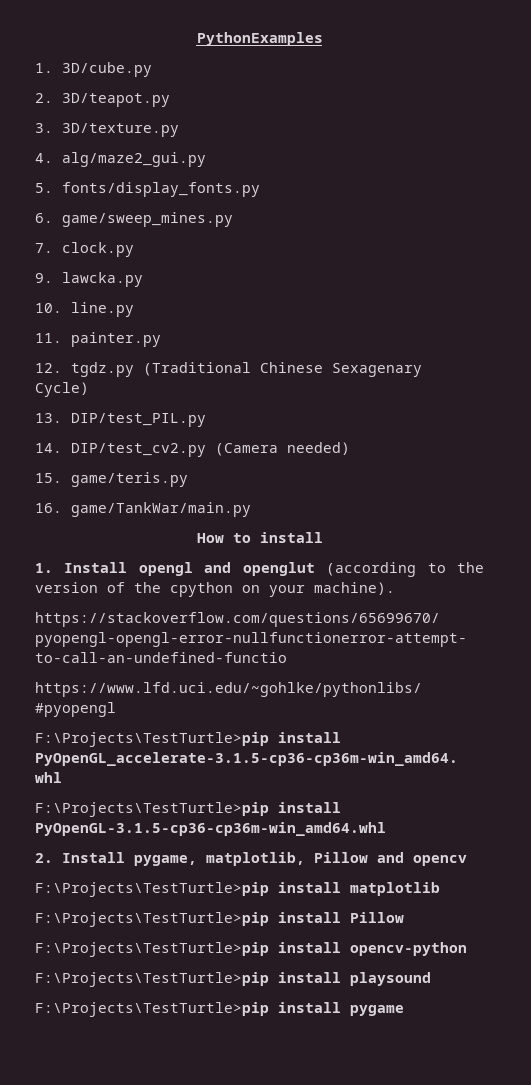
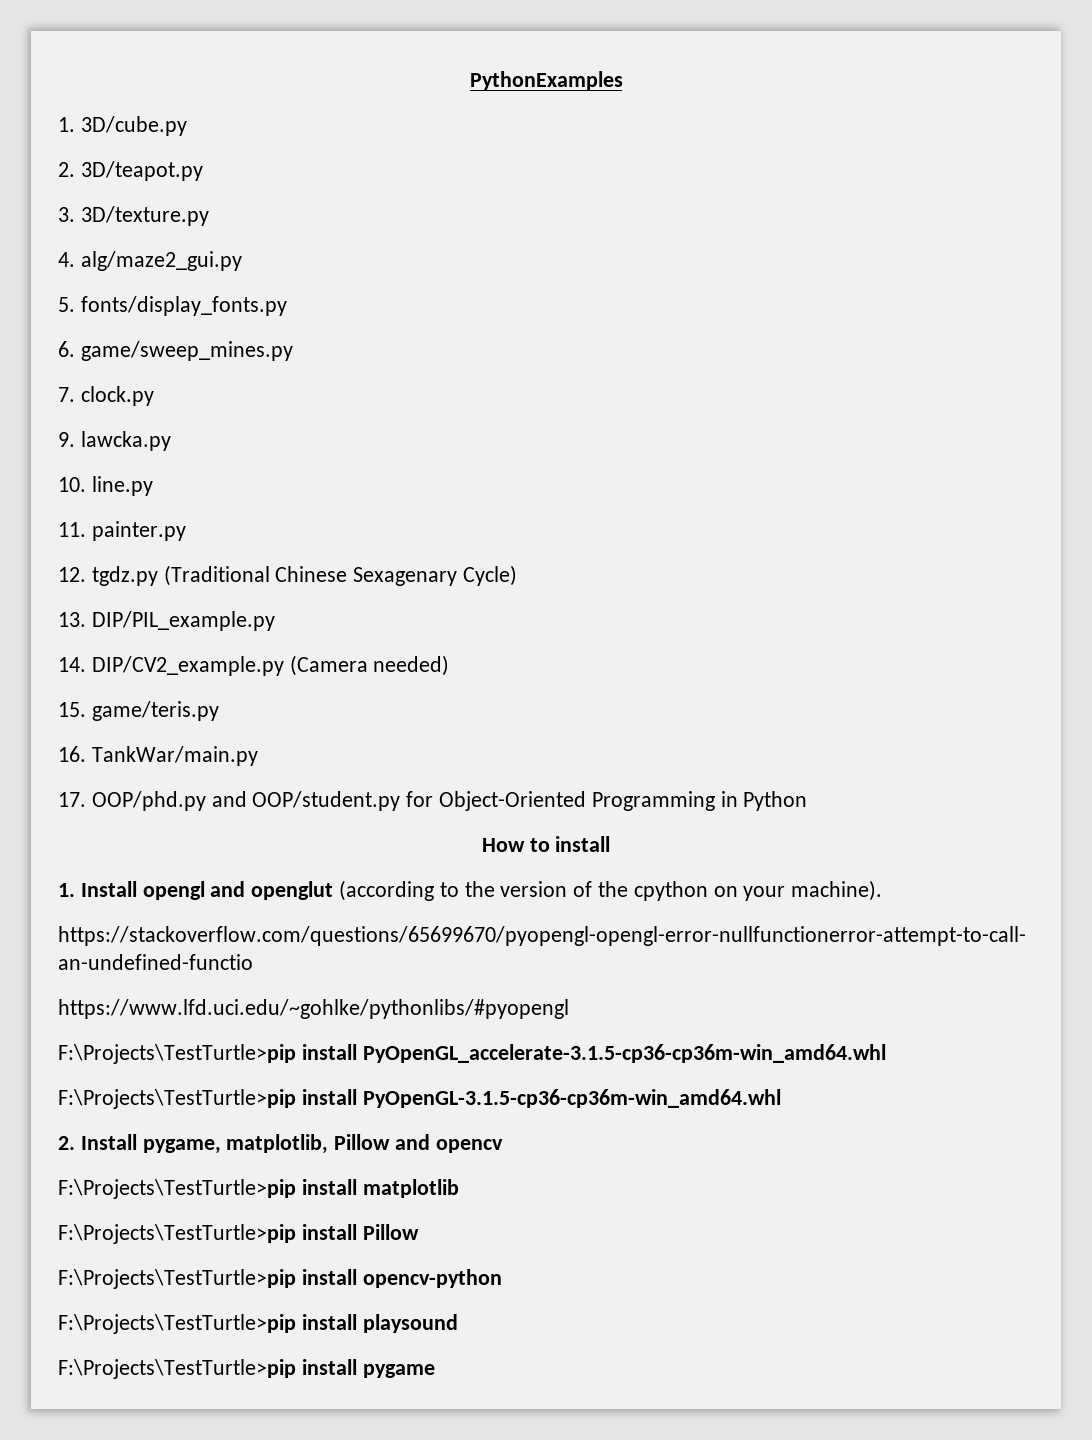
[71,413,206,427] DIP/test_PIL.py -> [91,611,275,631] DIP/PIL_example.py
[71,443,206,457] DIP/test_cv2.py -> [91,656,284,676] DIP/CV2_example.py
[71,502,251,517] game/TankWar/main.py -> [91,746,258,766] [58,791,808,811] TankWar/main.py // 17. OOP/phd.py and OOP/student.py for Object-Oriented Programming in Python

